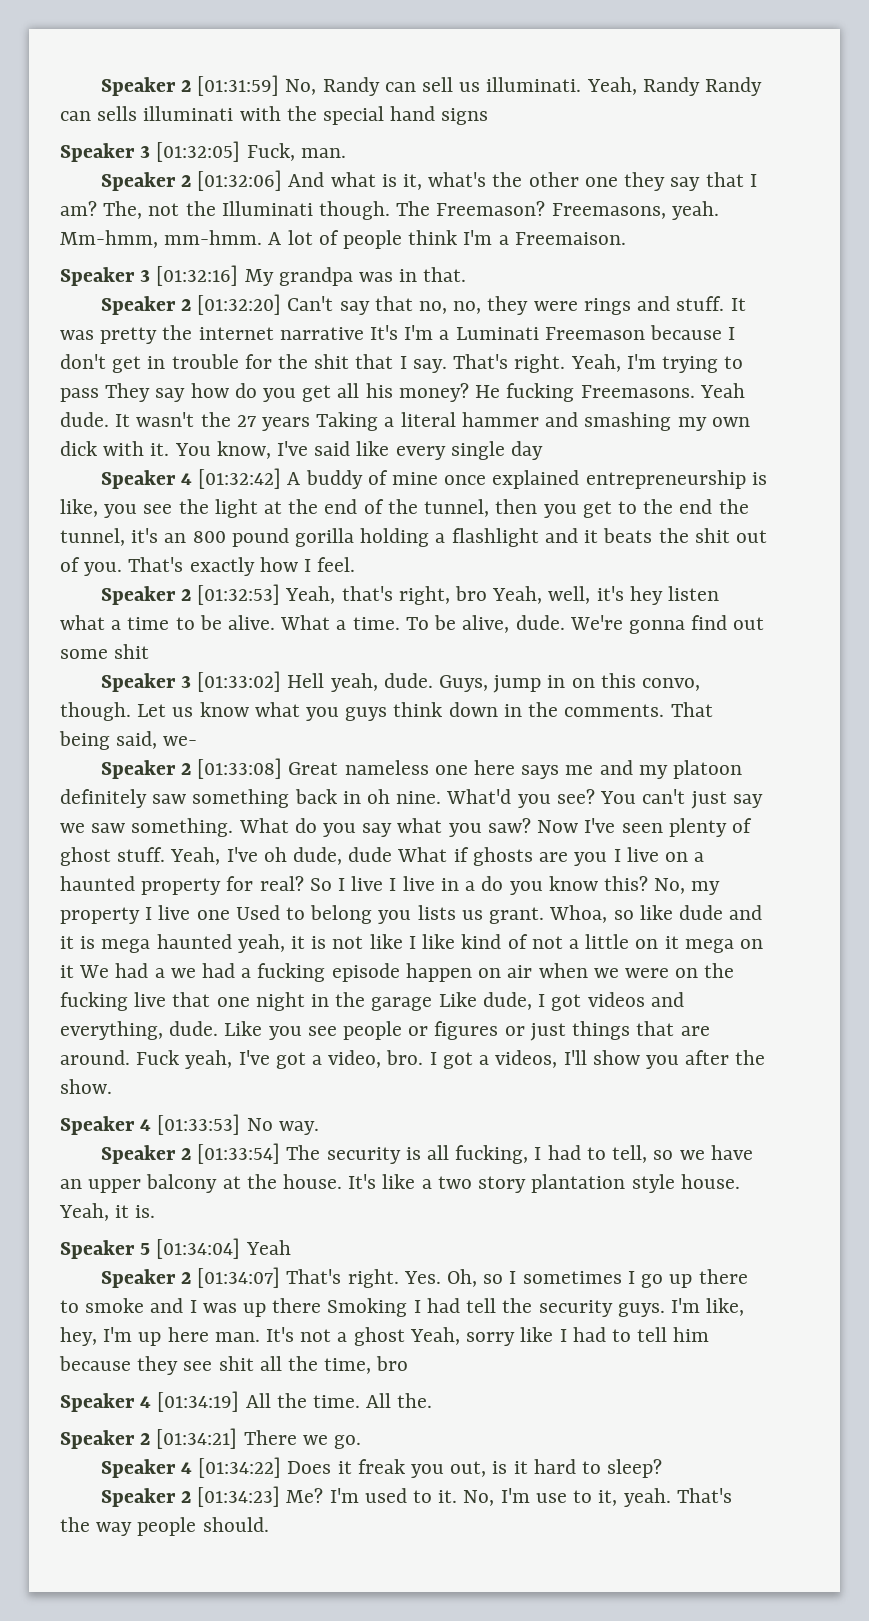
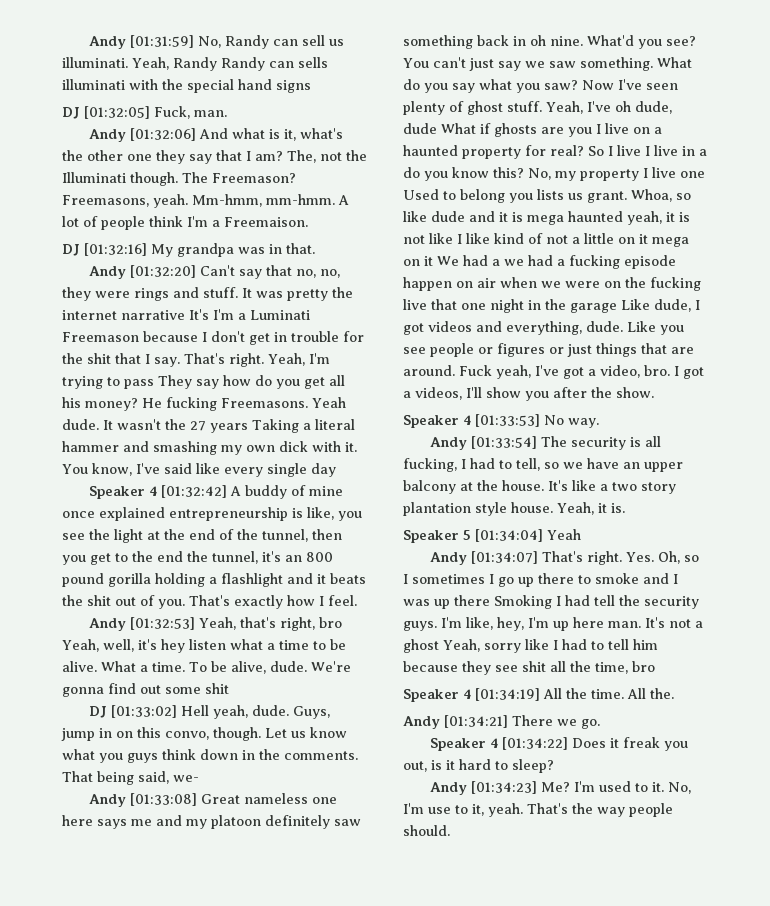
[100,77,192,96] Speaker 2 -> [89,36,127,49] Andy
[60,143,151,162] Speaker 3 -> [62,107,80,119] DJ
[100,172,192,191] Speaker 2 -> [89,129,127,142] Andy
[60,267,151,286] Speaker 3 -> [62,244,80,256] DJ
[100,296,192,315] Speaker 2 -> [89,266,127,279] Andy
[100,586,192,605] Speaker 2 -> [89,618,127,631] Andy
[100,673,192,692] Speaker 3 -> [89,706,108,718] DJ
[100,760,192,779] Speaker 2 -> [89,794,127,807] Andy
[100,1145,192,1164] Speaker 2 -> [430,437,468,450] Andy
[100,1269,192,1288] Speaker 2 -> [430,552,468,565] Andy
[60,1430,151,1449] Speaker 2 -> [403,716,440,729] Andy
[100,1488,192,1507] Speaker 2 -> [430,782,468,795] Andy

